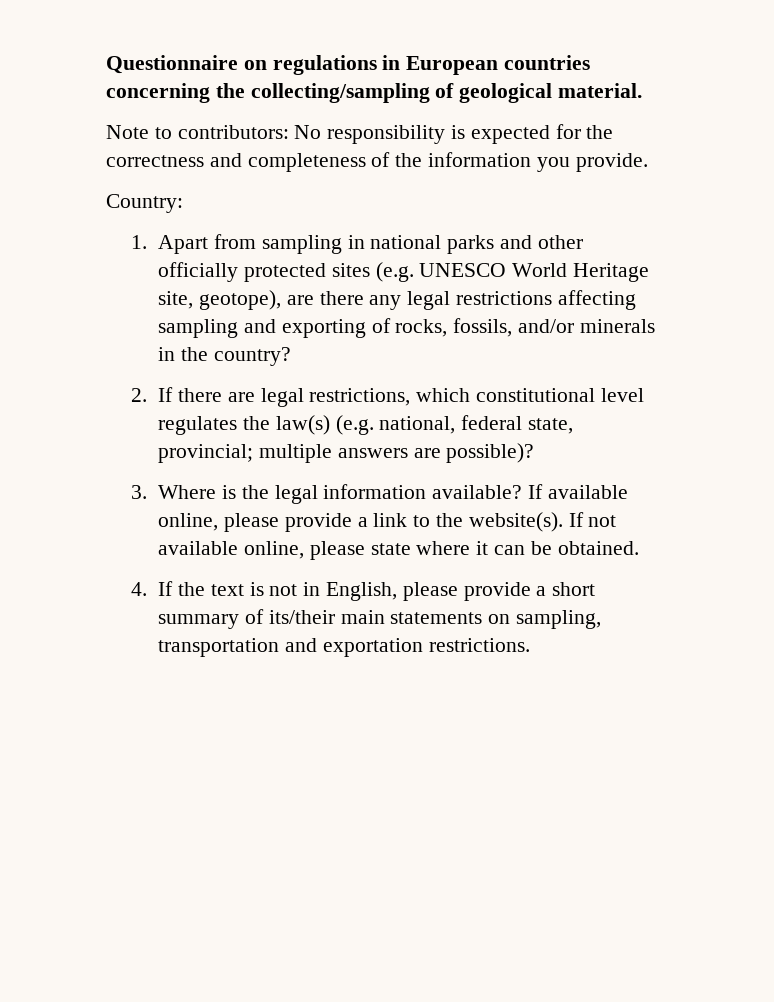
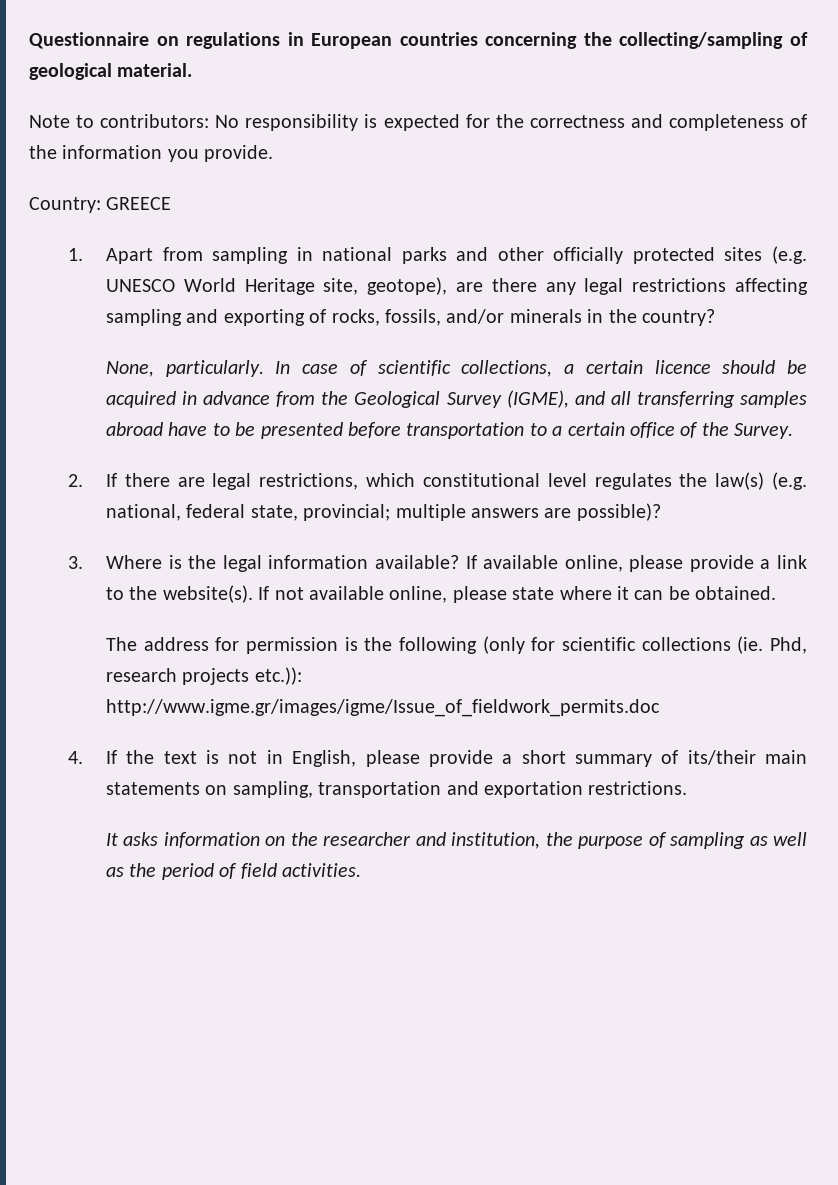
(183, 203) none -> [106,197,172,210] GREECE
(291, 356) none -> [106,360,808,377] [106,390,808,408] [106,422,794,439] // None, particularly. In case of scientific collections, a certain licence should be acquired in advance from the Geological Survey (IGME), and all transferring samples abroad have to be presented before transportation to a certain office of the Survey.
(639, 548) none -> [106,636,807,654] [106,667,302,685] [106,699,661,717] // The address for permission is the following (only for scientific collections (ie. Phd, research projects etc.)): http://www.igme.gr/images/igme/Issue_of_fieldwork_permits.doc
(530, 645) none -> [106,832,808,849] [106,863,362,880] // It asks information on the researcher and institution, the purpose of sampling as well as the period of field activities.

